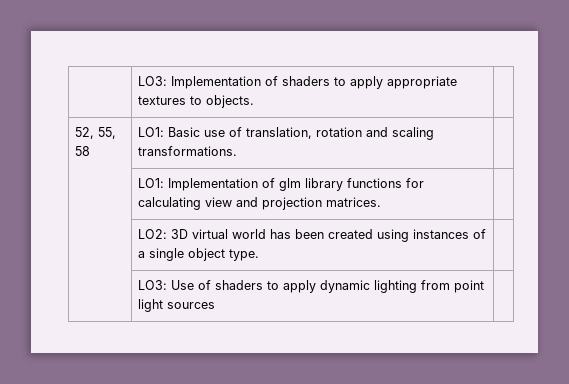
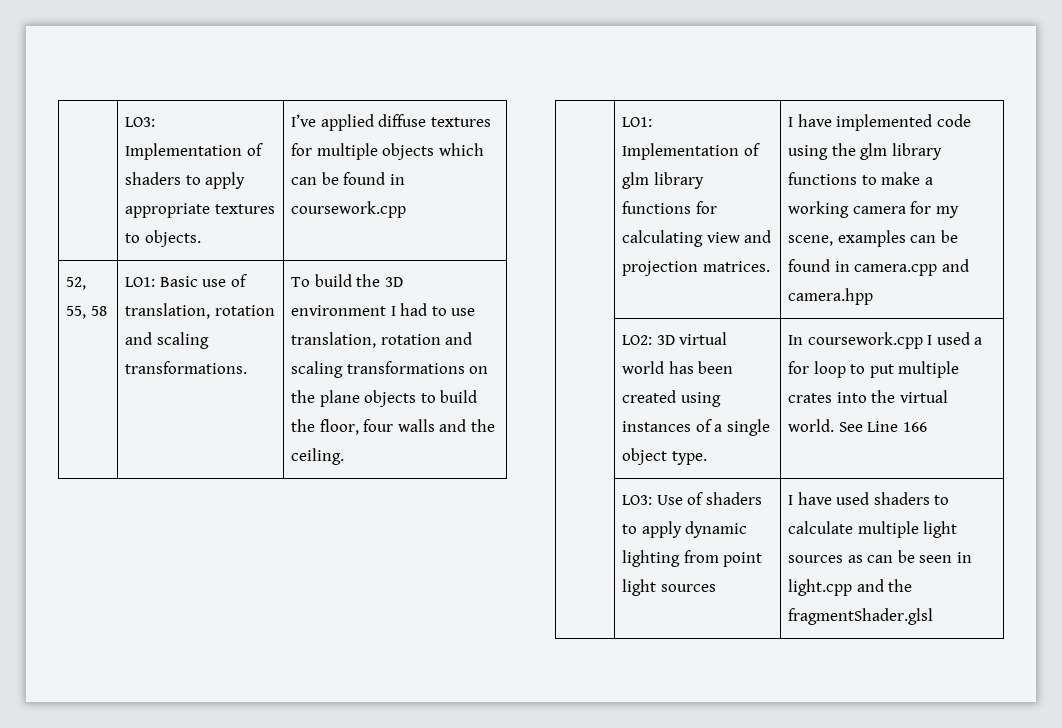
(254, 101) none -> [291,114,491,131] [291,143,484,160] [291,172,405,185] [291,201,407,218] I’ve applied diffuse textures for multiple objects which can be found in coursework.cpp
(237, 151) none -> [291,274,403,287] [291,303,476,316] [291,332,473,348] [291,361,489,378] [291,390,478,407] [291,419,495,435] [291,448,345,465] To build the 3D environment I had to use translation, rotation and scaling transformations on the plane objects to build the floor, four walls and the ceiling.
(381, 202) none -> [788,114,971,131] [788,143,942,160] [788,172,933,185] [788,201,959,218] [788,230,958,247] [788,259,969,276] [788,288,874,305] I have implemented code using the glm library functions to make a working camera for my scene, examples can be found in camera.cpp and camera.hpp
(259, 255) none -> [788,332,983,349] [788,361,960,378] [788,390,948,403] [788,419,927,432] In coursework.cpp I used a for loop to put multiple crates into the virtual world. See Line 166
(215, 305) none -> [788,492,950,505] [788,521,958,538] [788,550,972,563] [788,579,913,596] [788,608,934,625] I have used shaders to calculate multiple light sources as can be seen in light.cpp and the fragmentShader.glsl

